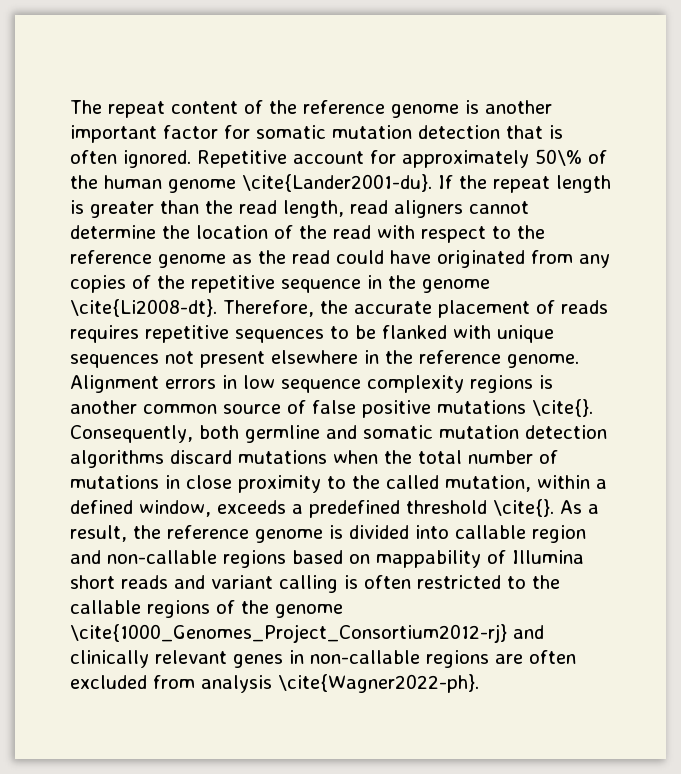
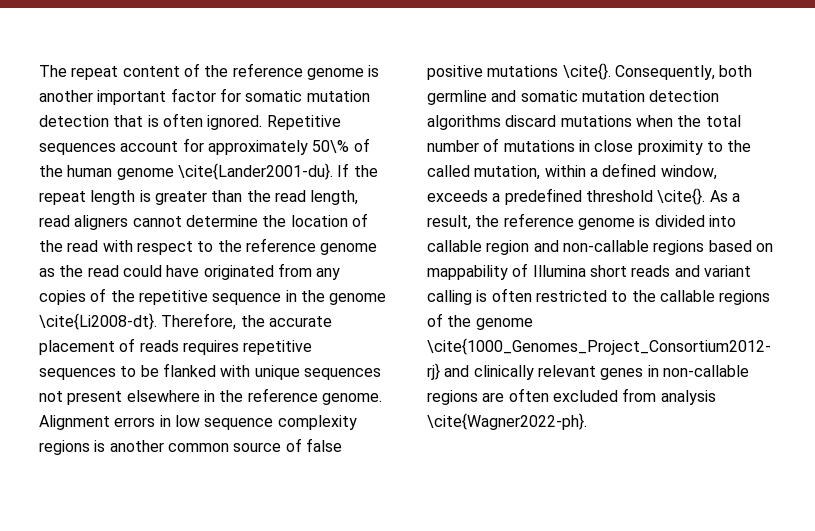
(287, 159) none -> [39,143,116,155] sequences

